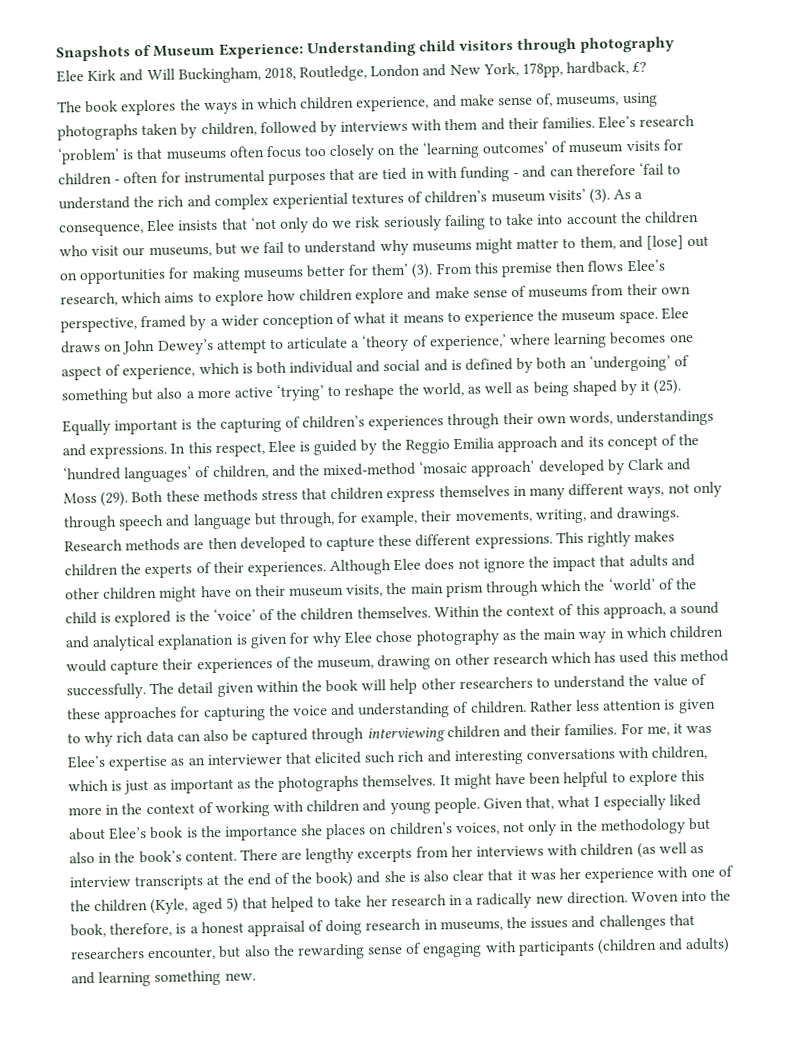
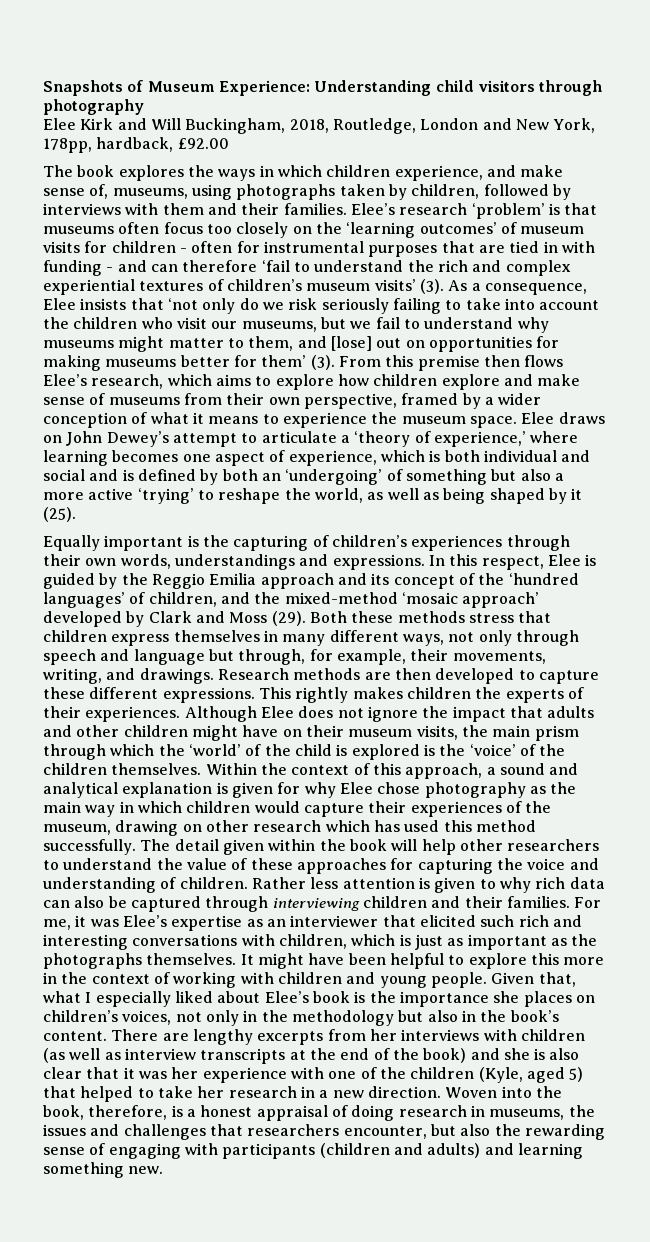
[632,61,648,73] £? -> [177,138,229,149] £92.00
[476,892,533,909] radically -> (329, 1094) none

